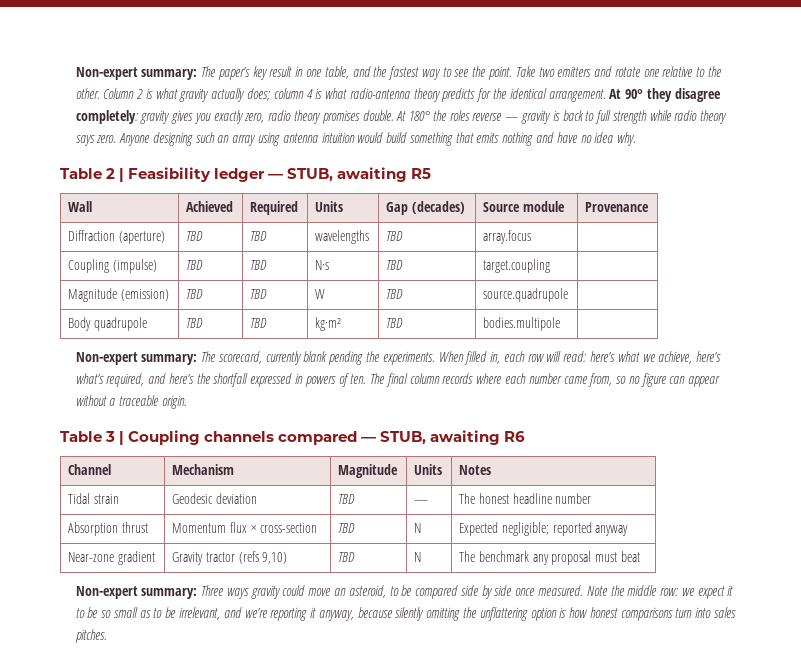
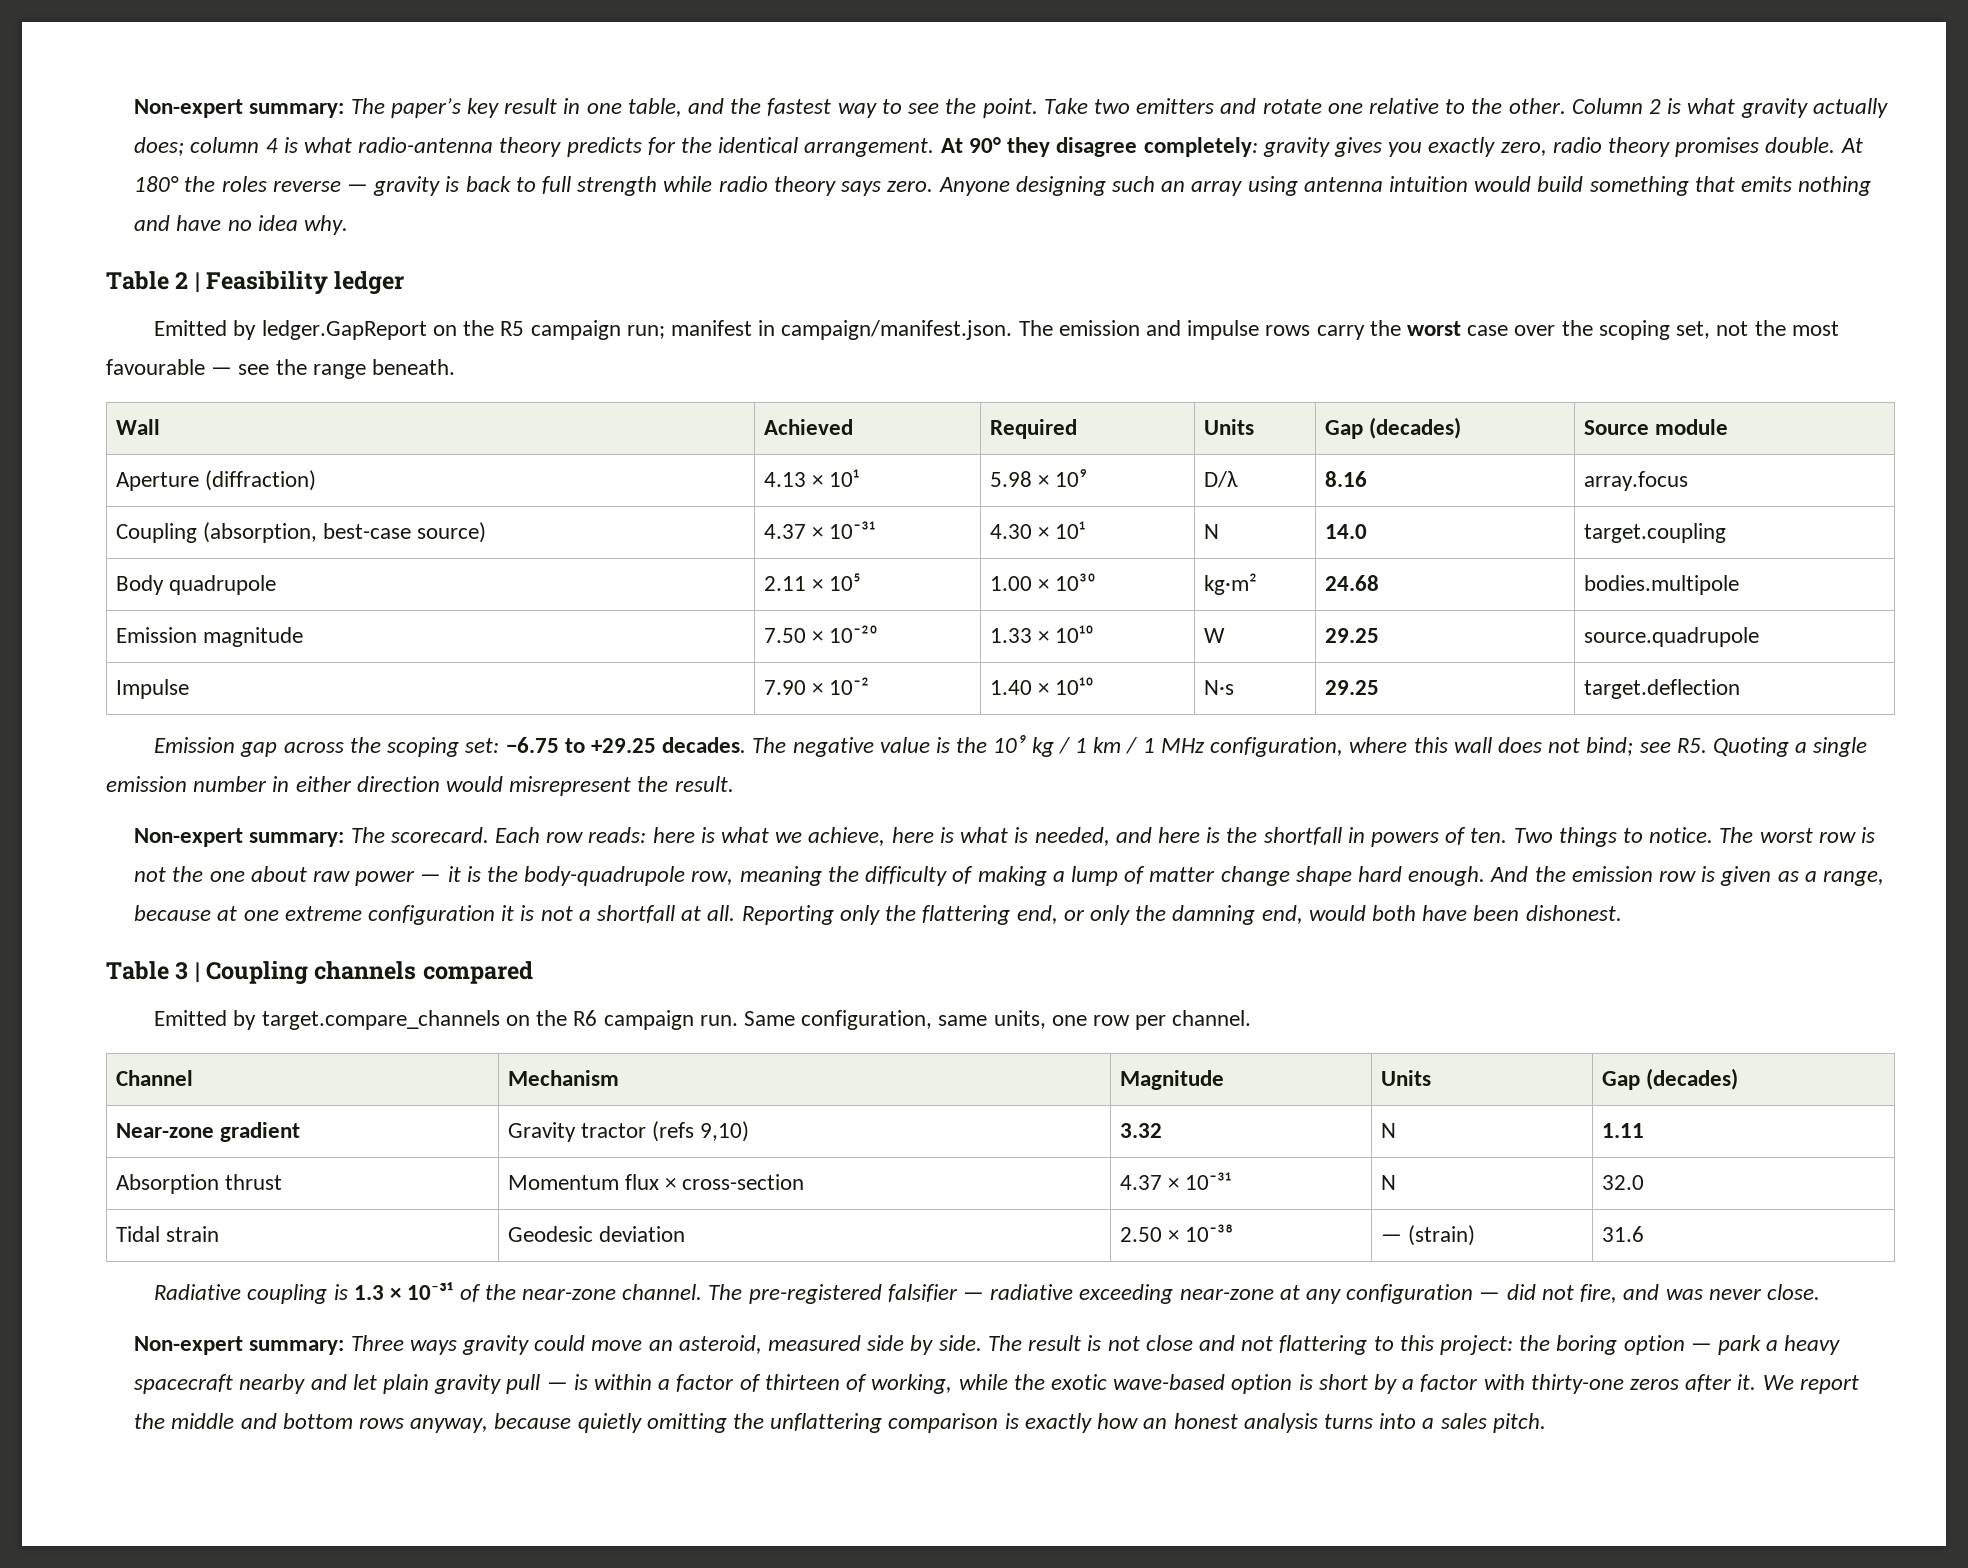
[268,167,432,182] — STUB, awaiting R5 -> [154,320,1839,340] [106,359,456,379] // Emitted by ledger.GapReport on the R5 campaign run; manifest in campaign/manifest.json. The emission and impulse rows carry the worst case over the scoping set, not the most favourable — see the range beneath.
[584,202,649,212] [67,230,165,244] [185,231,203,241] [249,231,267,241] [314,230,369,244] [385,231,403,241] | Provenance // Diffraction (aperture) | TBD | TBD | wavelengths | TBD -> [115,470,317,491] [763,469,860,487] [989,469,1088,487] [1203,471,1238,488] [1324,471,1367,487] // Aperture (diffraction) | 4.13 × 10¹ | 5.98 × 10⁹ | D/λ | 8.16
[67,259,157,273] [185,260,203,270] [249,260,267,270] [314,260,329,270] [385,260,403,270] [482,259,550,273] [67,288,169,302] [185,289,203,299] [249,289,267,299] [314,289,325,299] [385,289,403,299] [482,288,568,302] [67,317,147,331] [185,318,203,328] [249,318,267,328] | // Coupling (impulse) | TBD | TBD | N·s | TBD | target.coupling | // Magnitude (emission) | TBD | TBD | W | TBD | source.quadrupole | // Body quadrupole | TBD | TBD -> [115,522,487,543] [763,521,876,539] [989,521,1086,539] [1203,524,1219,539] [1324,524,1367,539] [1583,523,1726,543] [115,575,277,595] [763,573,862,591] [989,573,1097,591] // Coupling (absorption, best-case source) | 4.37 × 10⁻³¹ | 4.30 × 10¹ | N | 14.0 | target.coupling // Body quadrupole | 2.11 × 10⁵ | 1.00 × 10³⁰
[385,318,403,328] TBD -> [1324,575,1379,591] 24.68
[75,351,722,365] [75,373,194,387] | // Non-expert summary: The scorecard, currently blank pending the experiments. When filled in, each row will read: here’s what we achieve, here’s what’s required, and here’s -> [115,627,304,647] [763,625,879,643] [989,625,1095,643] [1203,628,1225,643] [1324,628,1379,643] [1583,627,1759,647] [115,679,189,699] [763,677,870,695] [989,677,1095,695] [1203,680,1234,695] [1324,680,1379,695] [1583,679,1740,699] [154,735,1868,757] [106,776,734,796] [134,827,1221,847] // Emission magnitude | 7.50 × 10⁻²⁰ | 1.33 × 10¹⁰ | W | 29.25 | source.quadrupole // Impulse | 7.90 × 10⁻² | 1.40 × 10¹⁰ | N·s | 29.25 | target.deflection // Emission gap across the scoping set: −6.75 to +29.25 decades. The negative value is the 10⁹ kg / 1 km / 1 MHz configuration, where this wall does not bind; see R5. Quoting a single emission number in either direction would misrepresent the result. // Non-expert summary: The scorecard. Each row reads: here is what we achieve, here is what is needed, and here is
[250,373,293,387] expressed -> (1342, 836) none
[370,373,721,387] [75,395,187,409] The final column records where each number came from, so no figure can appear without a traceable origin. -> [1513,827,1876,847] [134,866,1885,886] [134,905,1622,925] Two things to notice. The worst row is not the one about raw power — it is the body-quadrupole row, meaning the difficulty of making a lump of matter change shape hard enough. And the emission row is given as a range, because at one extreme configuration it is not a shortfall at all. Reporting only the flattering end, or only the damning end, would both have been dishonest.
[361,430,526,445] [67,464,111,475] [171,464,234,475] [337,464,398,478] [413,464,442,475] [458,465,491,475] [67,493,119,504] [171,493,257,504] [337,494,355,504] [413,500,428,504] [458,493,592,504] — STUB, awaiting R6 // Channel | Mechanism | Magnitude | Units | Notes // Tidal strain | Geodesic deviation | TBD | — | The honest headline number -> [154,1010,1252,1030] [115,1070,193,1086] [507,1070,619,1086] [1119,1070,1224,1090] [1380,1070,1431,1086] [1601,1068,1739,1090] [115,1122,301,1142] [507,1121,750,1142] [1119,1123,1162,1138] [1380,1123,1396,1138] [1601,1123,1644,1138] // Emitted by target.compare_channels on the R6 campaign run. Same configuration, same units, one row per channel. // Channel | Mechanism | Magnitude | Units | Gap (decades) // Near-zone gradient | Gravity tractor (refs 9,10) | 3.32 | N | 1.11
[337,523,355,533] [413,523,421,533] [458,522,629,536] [67,551,155,565] [171,551,288,565] [337,552,355,562] [413,552,421,562] [458,551,640,565] TBD | N | Expected negligible; reported anyway // Near-zone gradient | Gravity tractor (refs 9,10) | TBD | N | The benchmark any proposal must beat -> [1119,1172,1232,1190] [1380,1175,1396,1190] [1601,1175,1644,1190] [115,1226,220,1242] [507,1226,686,1242] [1119,1224,1234,1242] [1380,1225,1476,1246] [1601,1226,1644,1242] [154,1282,1820,1304] 4.37 × 10⁻³¹ | N | 32.0 // Tidal strain | Geodesic deviation | 2.50 × 10⁻³⁸ | — (strain) | 31.6 // Radiative coupling is 1.3 × 10⁻³¹ of the near-zone channel. The pre-registered falsifier — radiative exceeding near-zone at any configuration — did not fire, and was never close.
[389,585,734,599] [75,607,317,621] to be compared side by side once measured. Note the middle row: we expect it to be so small as to be irrelevant, and we’re reporting it -> [768,1335,1841,1355] [134,1374,1859,1394] [134,1413,405,1429] measured side by side. The result is not close and not flattering to this project: the boring option — park a heavy spacecraft nearby and let plain gravity pull — is within a factor of thirteen of working, while the exotic wave-based option is short by a factor with thirty-one zeros after it. We report the middle and bottom rows
[395,607,425,621] silently -> [577,1413,642,1433] quietly
[530,607,736,621] [74,629,107,643] option is how honest comparisons turn into sales pitches. -> [888,1413,1546,1433] comparison is exactly how an honest analysis turns into a sales pitch.

